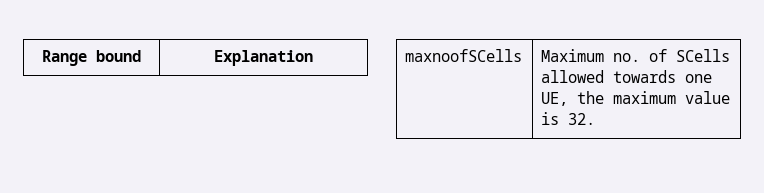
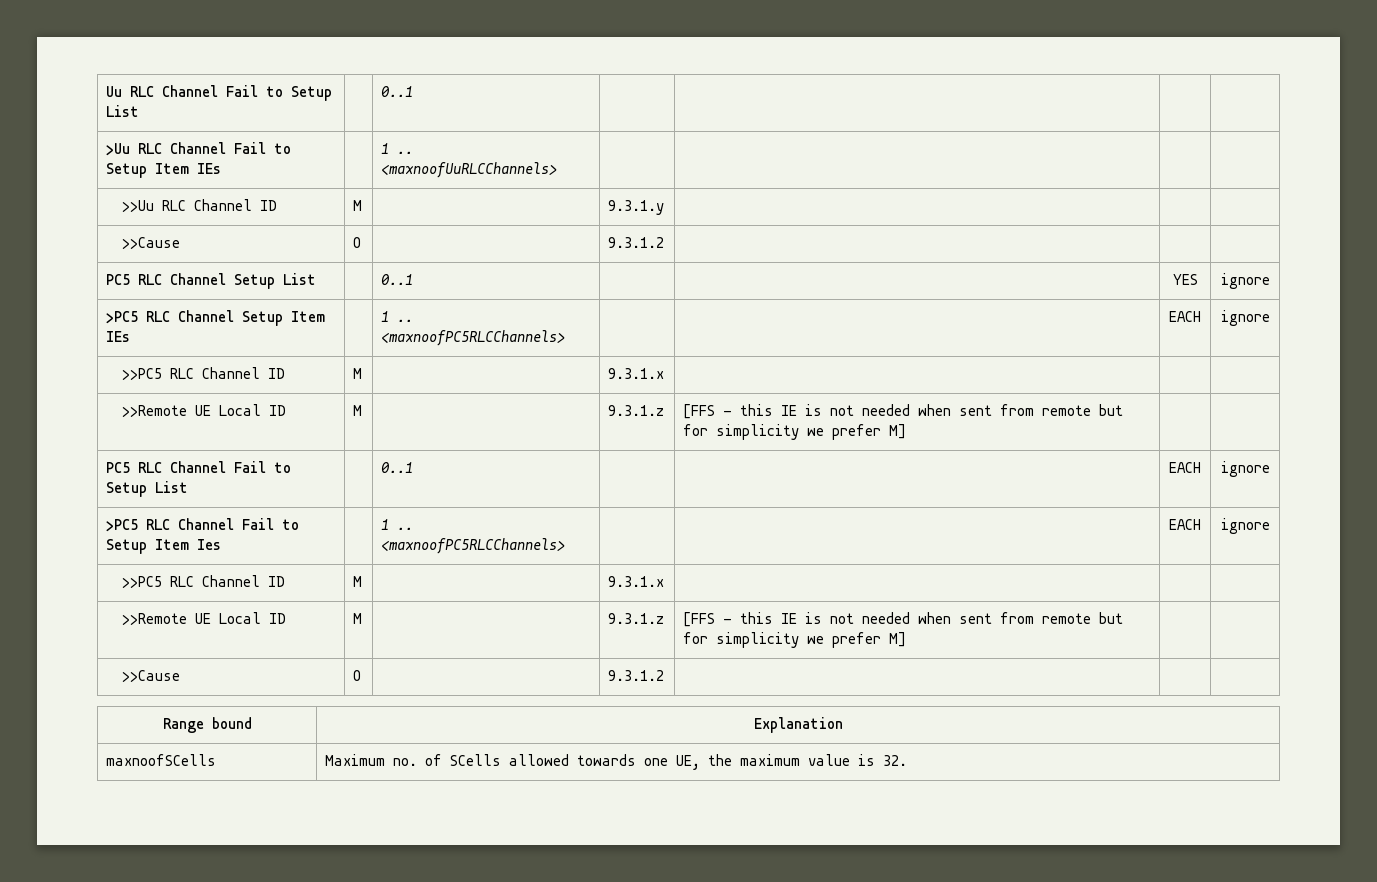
(42, 58) none -> [106,85,333,101] [106,105,140,117] [381,86,414,97] [106,142,292,156] [106,163,222,178] [381,143,414,154] [381,162,558,178] [122,199,278,212] [353,200,363,211] [608,200,665,215] [122,237,181,249] [353,237,362,248] [608,237,665,248] [106,273,317,289] [381,274,414,285] [1172,274,1198,285] [1220,273,1270,289] [106,310,326,326] [106,331,131,342] [381,311,414,322] [381,330,566,346] [1169,311,1201,322] [1220,310,1270,326] [122,367,286,380] [353,368,363,379] [608,368,665,379] [122,404,287,417] [353,405,363,416] [608,405,665,416] [683,404,1124,419] [683,424,907,440] [106,461,292,473] [106,481,189,497] [381,462,414,473] [1169,462,1201,473] [1220,461,1270,477] [106,518,300,532] [106,539,222,554] [381,519,414,530] [381,538,566,554] [1169,519,1201,530] [1220,518,1270,534] [122,575,286,588] [353,576,363,587] [608,576,665,587] [122,612,287,625] [353,613,363,624] [608,613,665,624] [683,612,1124,627] [683,632,907,648] [122,670,181,682] [353,670,362,681] [608,670,665,681] Uu RLC Channel Fail to Setup List | | 0..1 | | | | // >Uu RLC Channel Fail to Setup Item IEs | | 1 .. <maxnoofUuRLCChannels> | | | | // >>Uu RLC Channel ID | M | | 9.3.1.y | | | // >>Cause | O | | 9.3.1.2 | | | // PC5 RLC Channel Setup List | | 0..1 | | | YES | ignore // >PC5 RLC Channel Setup Item IEs | | 1 .. <maxnoofPC5RLCChannels> | | | EACH | ignore // >>PC5 RLC Channel ID | M | | 9.3.1.x | | | // >>Remote UE Local ID | M | | 9.3.1.z | [FFS - this IE is not needed when sent from remote but for simplicity we prefer M] | | // PC5 RLC Channel Fail to Setup List | | 0..1 | | | EACH | ignore // >PC5 RLC Channel Fail to Setup Item Ies | | 1 .. <maxnoofPC5RLCChannels> | | | EACH | ignore // >>PC5 RLC Channel ID | M | | 9.3.1.x | | | // >>Remote UE Local ID | M | | 9.3.1.z | [FFS - this IE is not needed when sent from remote but for simplicity we prefer M] | | // >>Cause | O | | 9.3.1.2 | | | //

